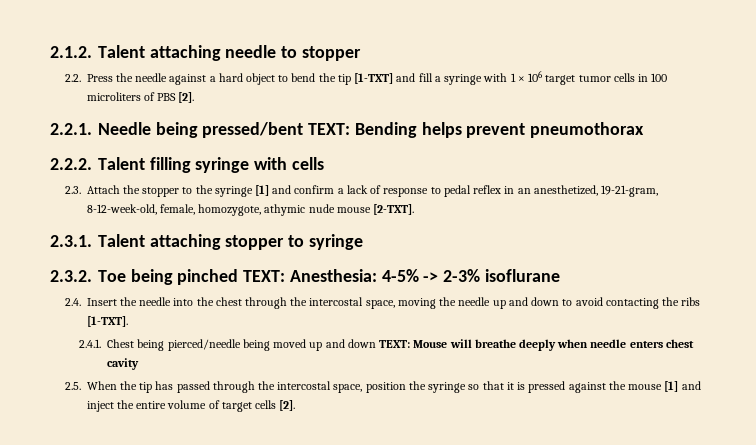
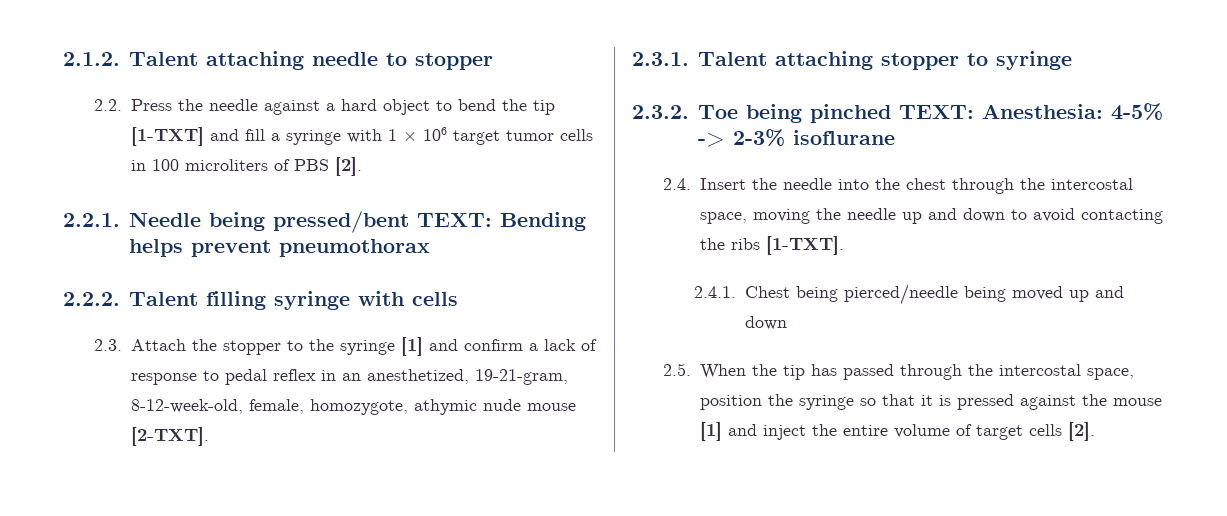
[379,339,694,351] [107,358,140,370] TEXT: Mouse will breathe deeply when needle enters chest cavity -> (787, 323) none

